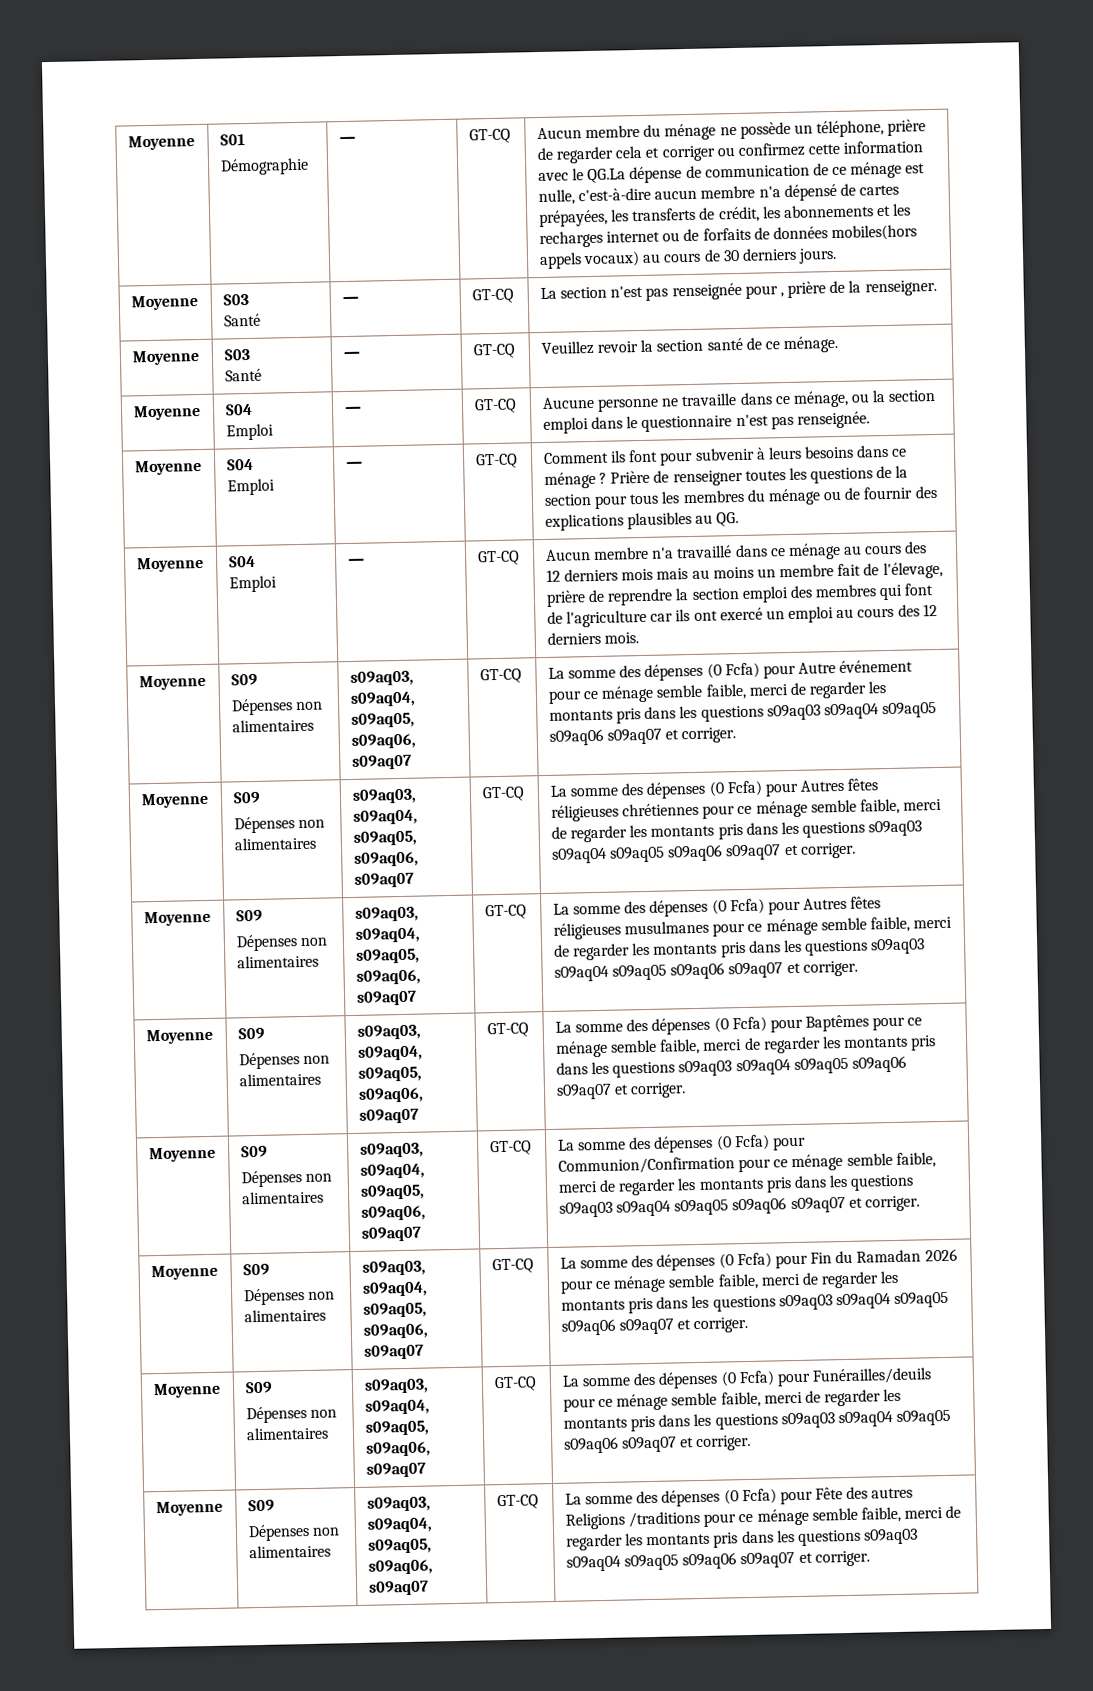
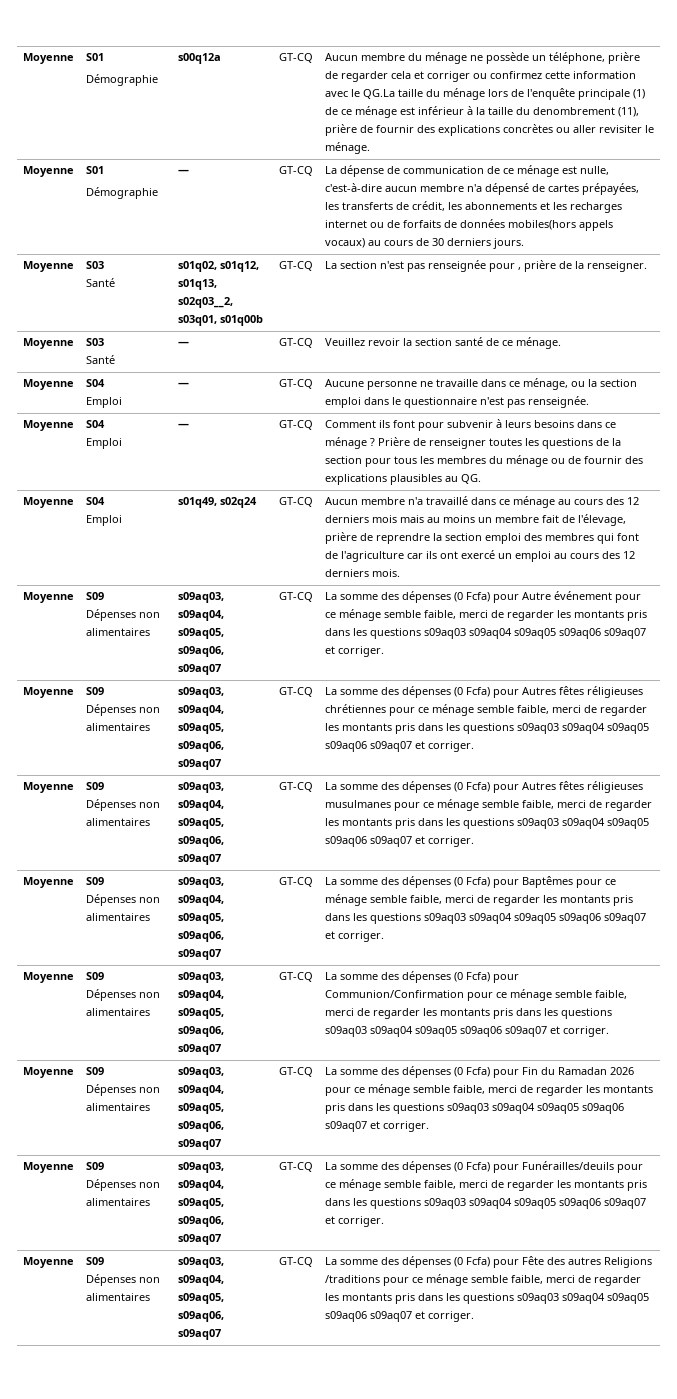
[127,135,195,151] [219,134,245,146] [219,157,309,176] [338,136,356,144] Moyenne | S01 // Démographie | — -> [22,53,74,64] [85,53,104,61] [85,74,158,86] [177,53,221,64] Moyenne | S01 // Démographie | s00q12a
(627, 176) none -> [397,88,645,100] [324,106,639,118] [324,124,654,136] [324,142,370,154] [22,166,74,177] [85,166,104,174] [85,187,158,199] [177,169,189,174] [278,166,313,176] [324,166,337,174] taille du ménage lors de l'enquête principale (1) de ce ménage est inférieur à la taille du denombrement (11), prière de fournir des explications concrètes ou aller revisiter le ménage. // Moyenne | S01 // Démographie | — | GT-CQ | La
[341,296,359,304] — -> [177,261,259,272] [177,279,217,290] [177,297,233,308] [177,315,263,326] s01q02, s01q12, s01q13, s02q03__2, s03q01, s01q00b
[347,558,365,566] — -> [177,497,257,508] s01q49, s02q24

